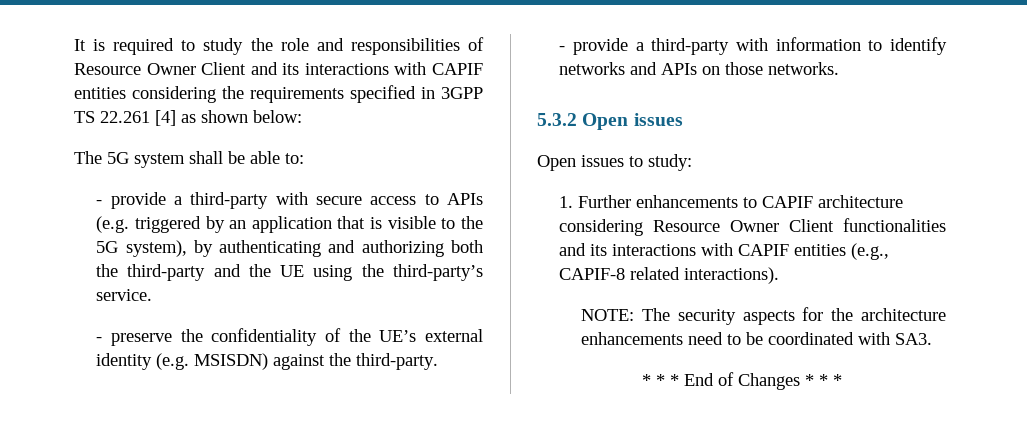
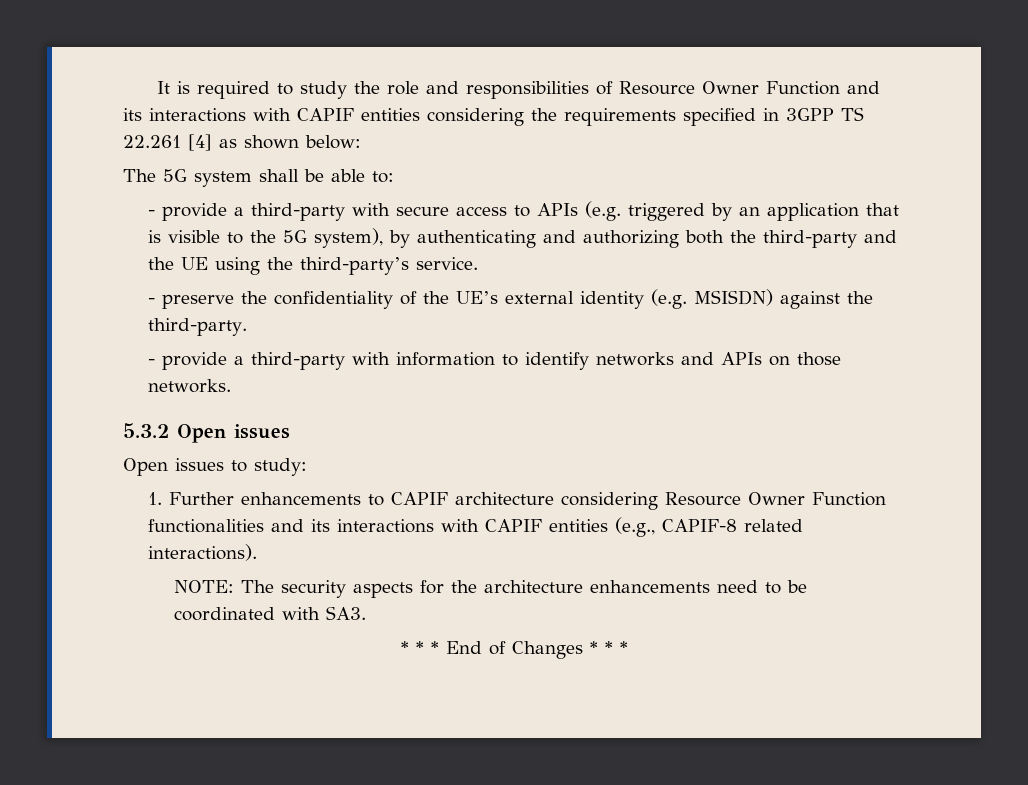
[201,62,247,75] Client -> [766,81,841,95] Function
[789,219,835,232] Client -> [812,492,887,506] Function

